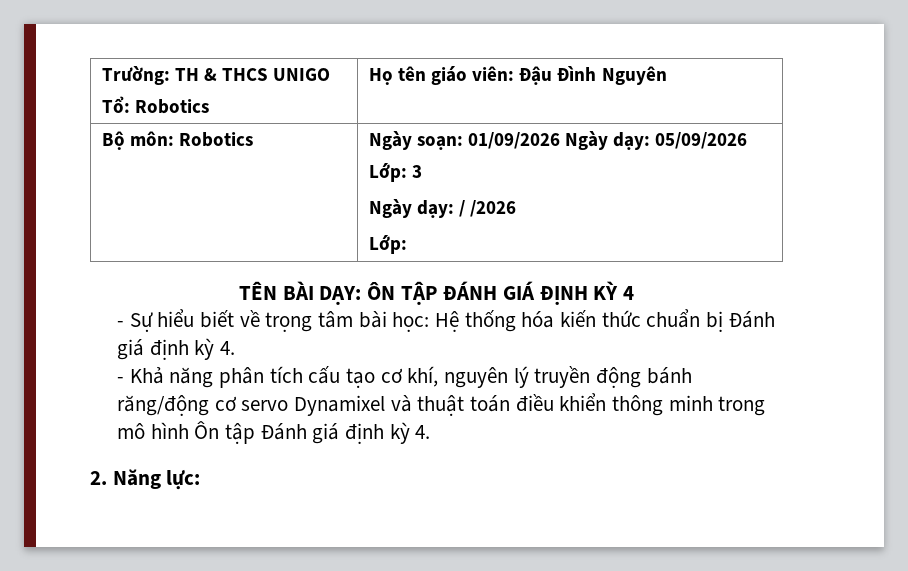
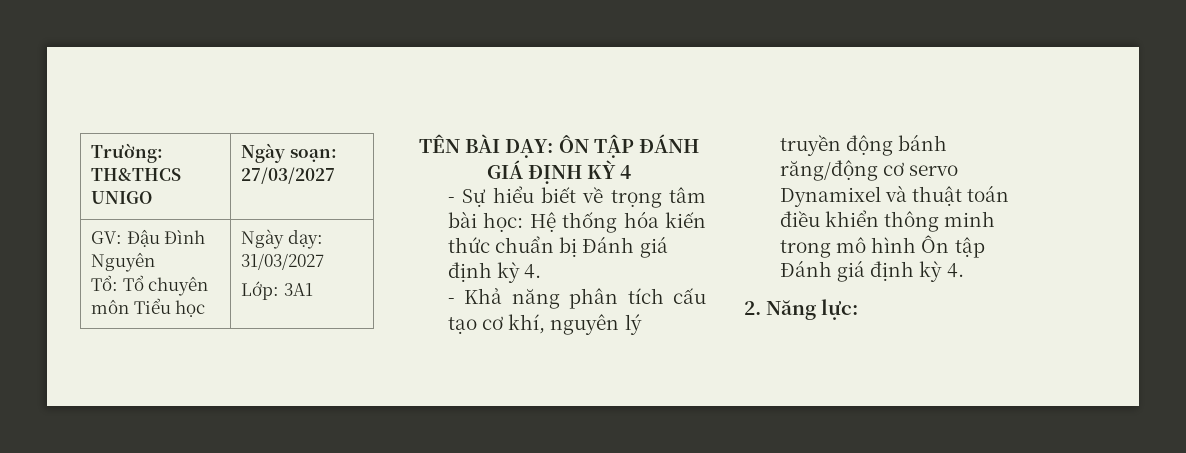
[174,68,331,81] [101,96,209,114] [368,66,667,85] [101,131,254,150] [368,131,748,150] [368,163,422,182] [368,199,517,218] [368,235,407,254] TH & THCS UNIGO // Tổ: Robotics | Họ tên giáo viên: Đậu Đình Nguyên // Bộ môn: Robotics | Ngày soạn: 01/09/2026 Ngày dạy: 05/09/2026 // Lớp: 3 // Ngày dạy: / /2026 // Lớp: -> [90,168,181,181] [90,191,152,204] [240,143,337,163] [240,167,335,184] [90,229,206,247] [90,252,155,272] [90,275,209,296] [90,298,206,317] [240,229,323,249] [240,253,324,270] [240,281,313,300] TH&THCS UNIGO | Ngày soạn: 27/03/2027 // GV: Đậu Đình Nguyên // Tổ: Tổ chuyên môn Tiểu học | Ngày dạy: 31/03/2027 // Lớp: 3A1

